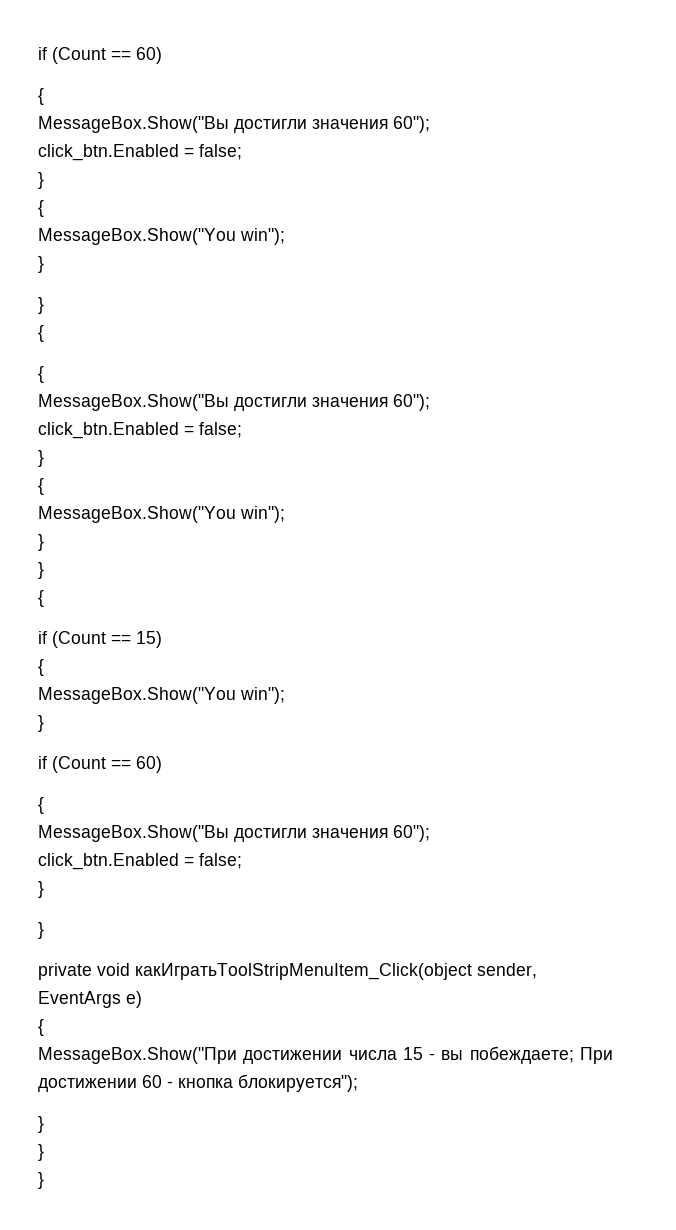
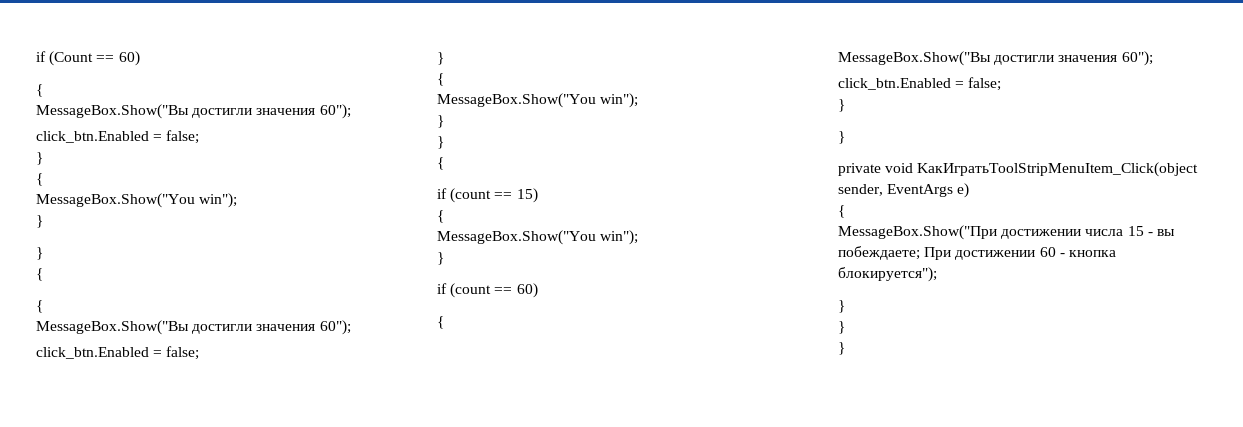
[52,631,106,648] (Count -> [450,188,492,203] (count
[52,756,106,773] (Count -> [450,283,492,298] (count
[135,963,472,980] какИгратьToolStripMenuItem_Click(object -> [917,162,1199,177] KакИгратьToolStripMenuItem_Click(object

